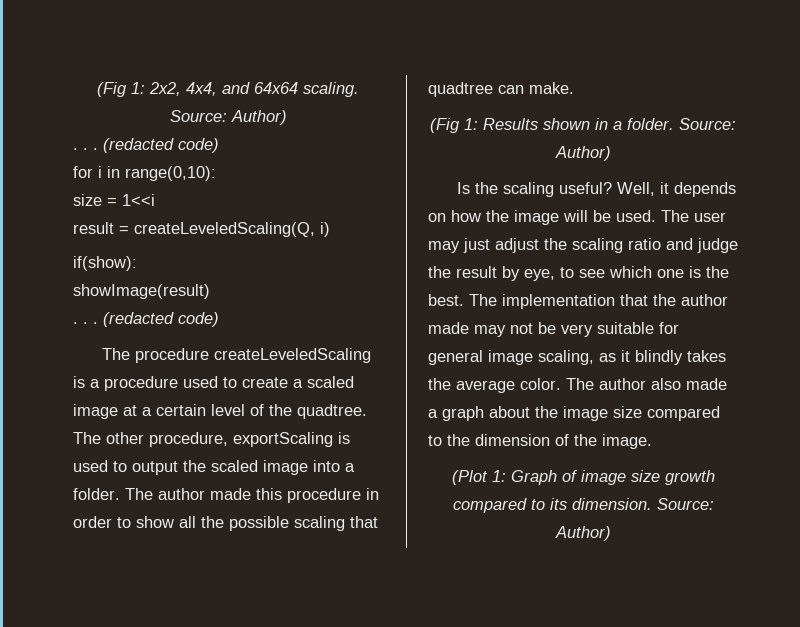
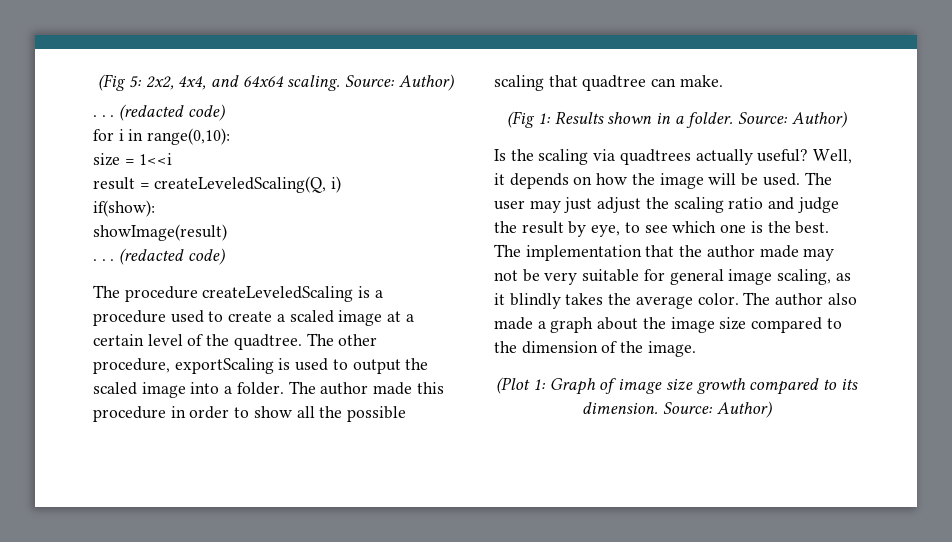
[97,82,145,97] (Fig 1: -> [98,74,142,91] (Fig 5:
(555, 189) none -> [593,149,753,165] via quadtrees actually

